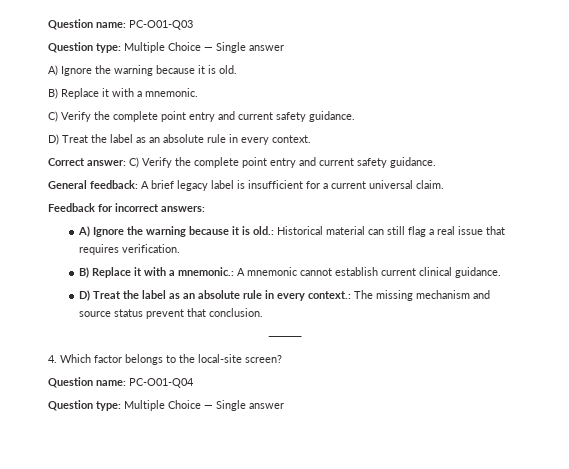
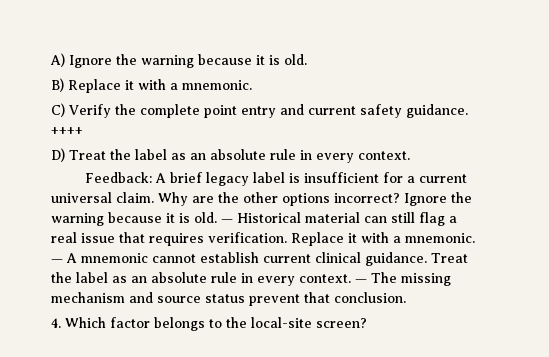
[48,19,193,30] [48,42,284,53] Question name: PC-O01-Q03 // Question type: Multiple Choice — Single answer // -> (50, 60) none
(355, 116) none -> [51,127,83,135] ++++
[48,157,436,168] [48,180,138,189] Correct answer: C) Verify the complete point entry and current safety guidance. // General feedback: -> [84,172,152,183] Feedback:
[48,203,205,212] [77,226,274,237] // Feedback for incorrect answers: // A) Ignore the warning because it is old.: -> [158,192,472,206] [51,212,233,226] Why are the other options incorrect? Ignore the warning because it is old. —
[78,267,234,278] // B) Replace it with a mnemonic.: -> [291,232,475,246] [51,259,63,263] Replace it with a mnemonic. —
[78,290,351,301] // D) Treat the label as an absolute rule in every context.: -> [431,253,468,263] [51,272,367,286] Treat the label as an absolute rule in every context. —
[267,336,302,340] // ──── -> (406, 297) none
[48,377,194,388] [48,400,284,411] // Question name: PC-O01-Q04 // Question type: Multiple Choice — Single answer -> (367, 323) none

